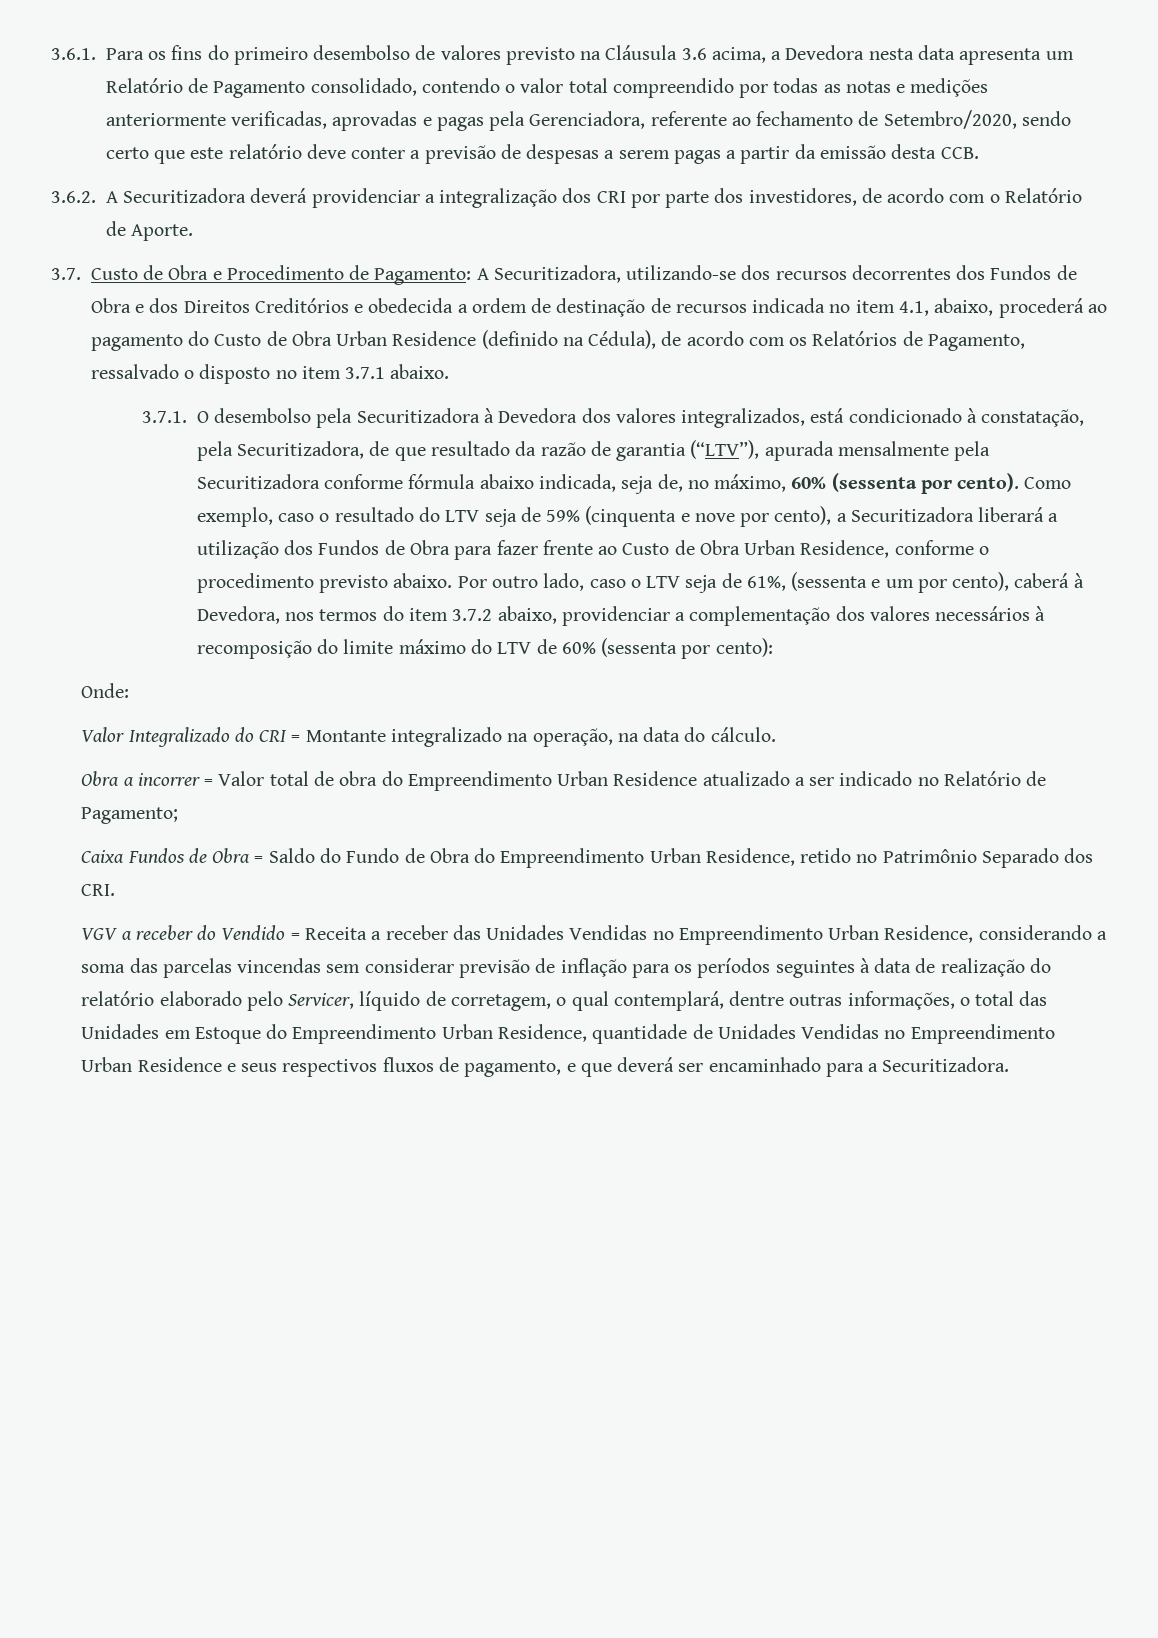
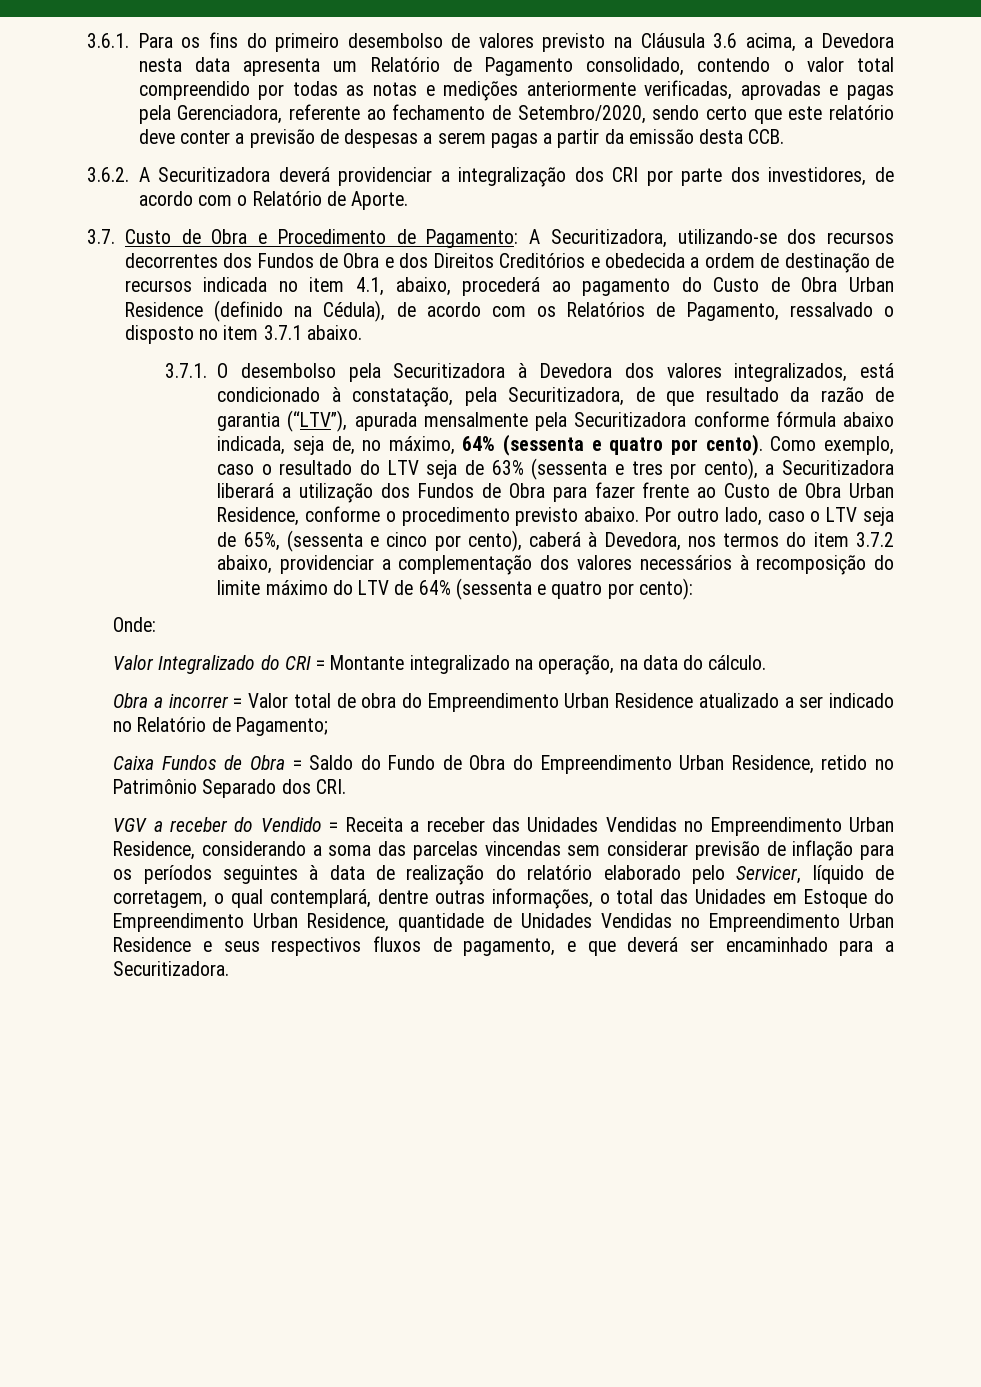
[791,473,917,492] 60% (sessenta -> [462,434,664,456] 64% (sessenta e quatro
[546,506,735,527] 59% (cinquenta e nove -> [491,458,663,480] 63% (sessenta e tres
[746,572,914,591] 61%, (sessenta e um -> [243,530,428,552] 65%, (sessenta e cinco
[561,638,678,657] 60% (sessenta -> [418,578,603,600] 64% (sessenta e quatro

